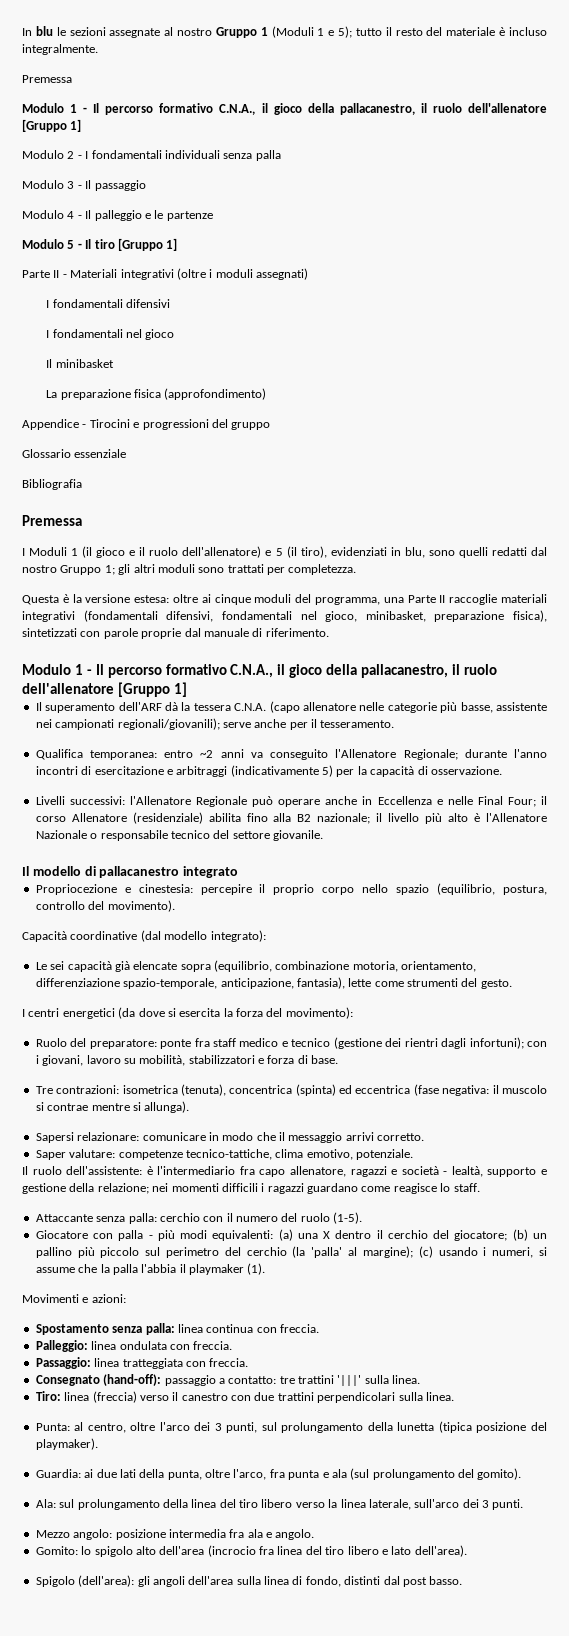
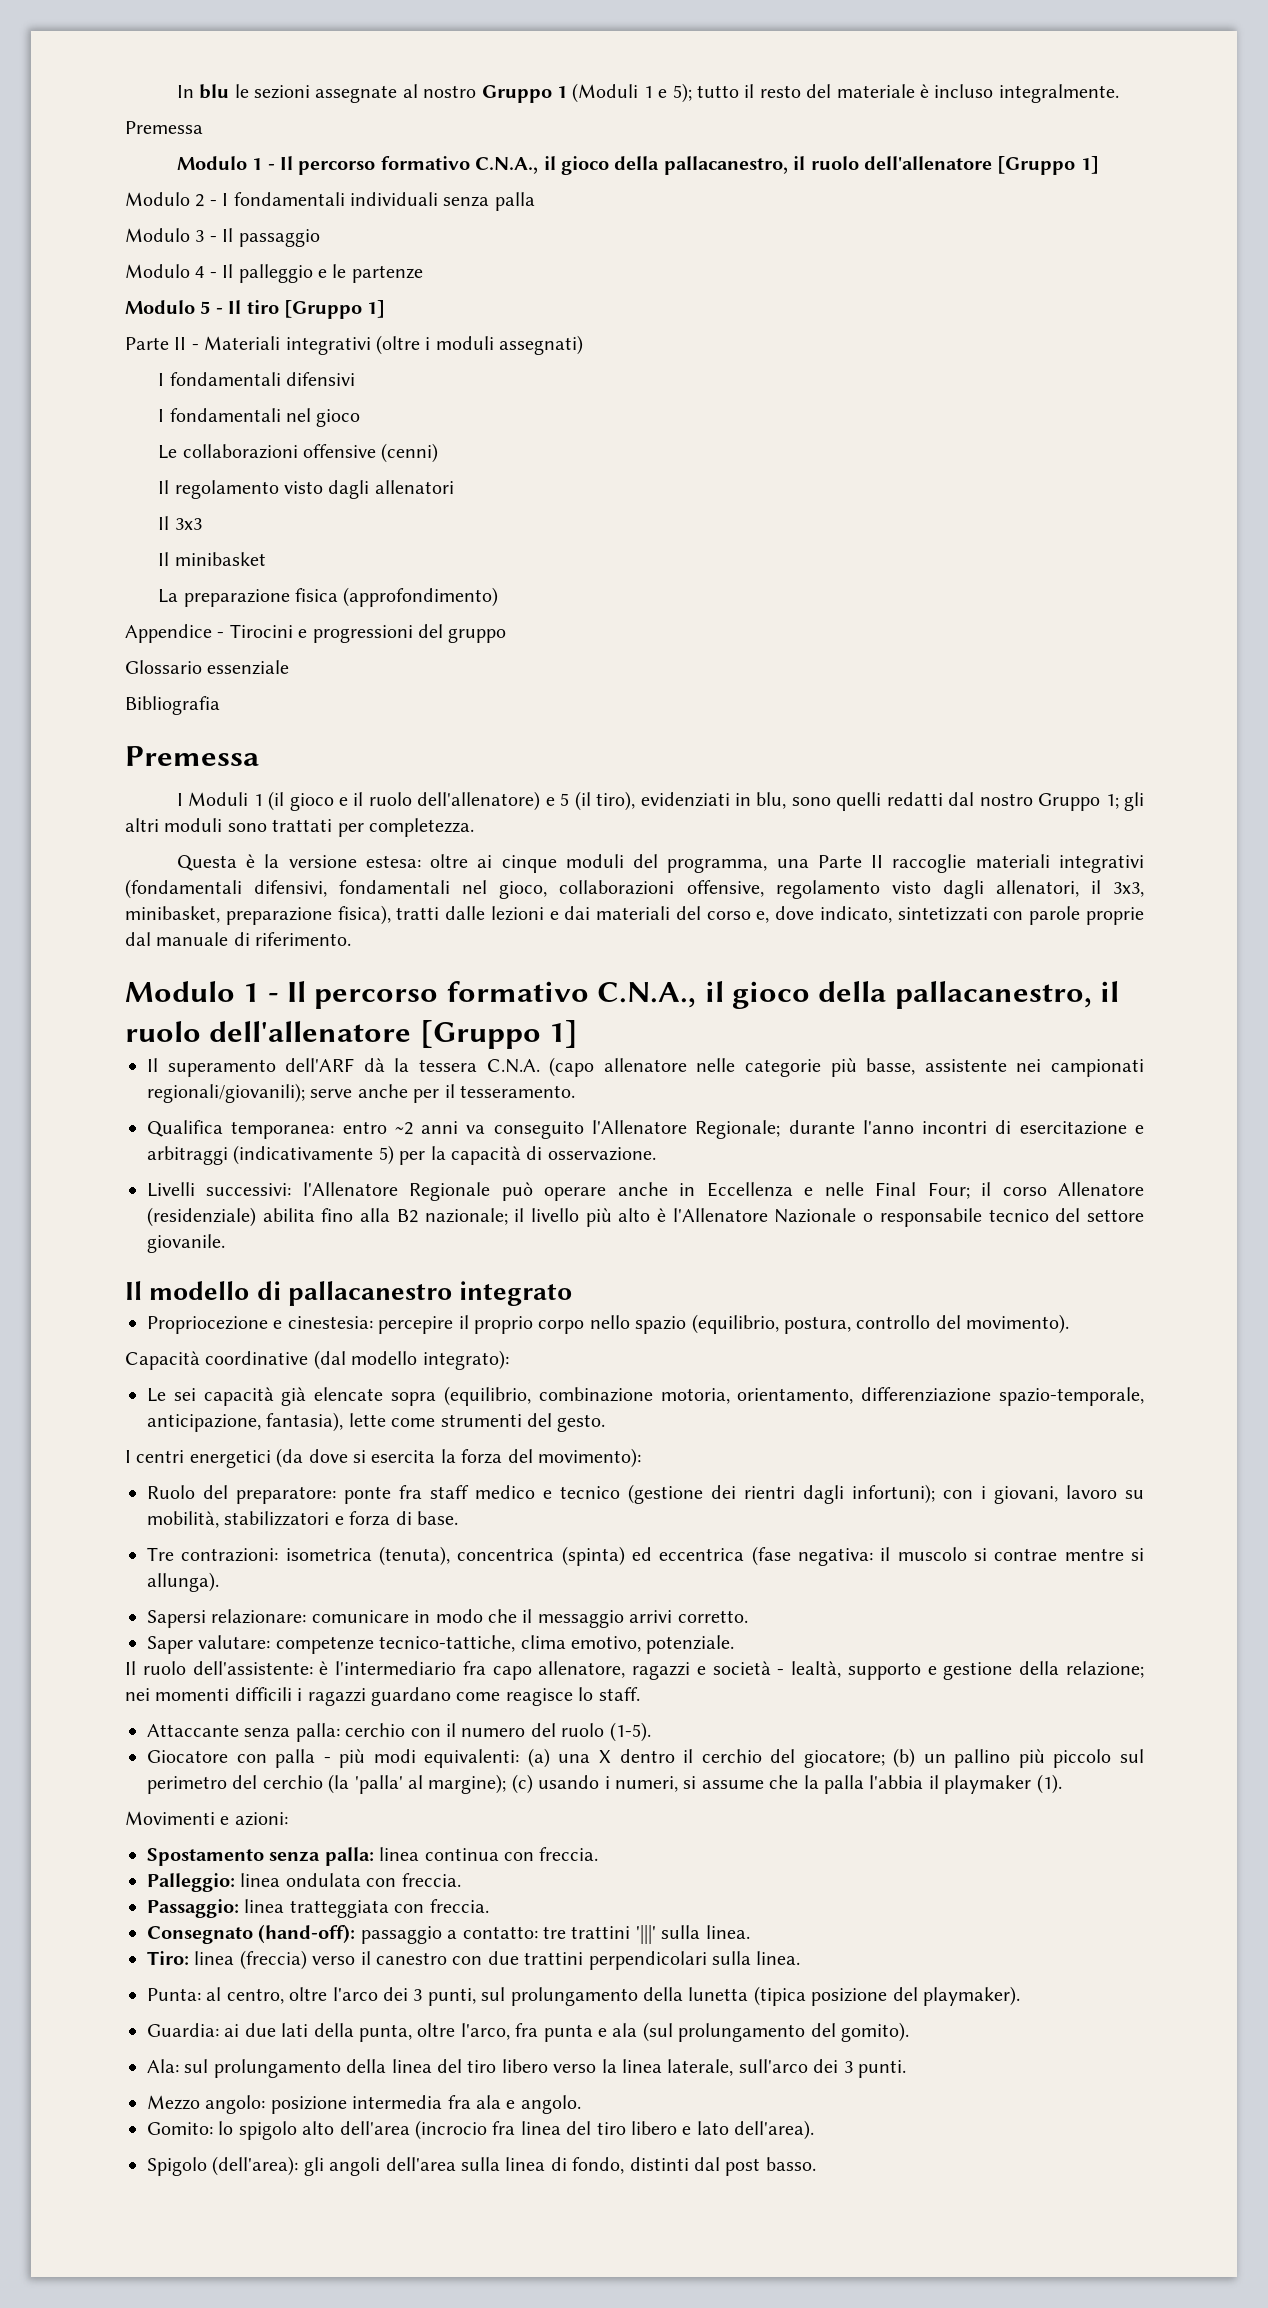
(175, 334) none -> [158,443,439,463] [158,480,454,499] [158,516,202,530] // Le collaborazioni offensive (cenni) // Il regolamento visto dagli allenatori // Il 3x3
[365,610,547,622] minibasket, preparazione fisica), -> [559,880,1144,899] [125,905,892,925] collaborazioni offensive, regolamento visto dagli allenatori, il 3x3, minibasket, preparazione fisica), tratti dalle lezioni e dai materiali del corso e, dove indicato,

